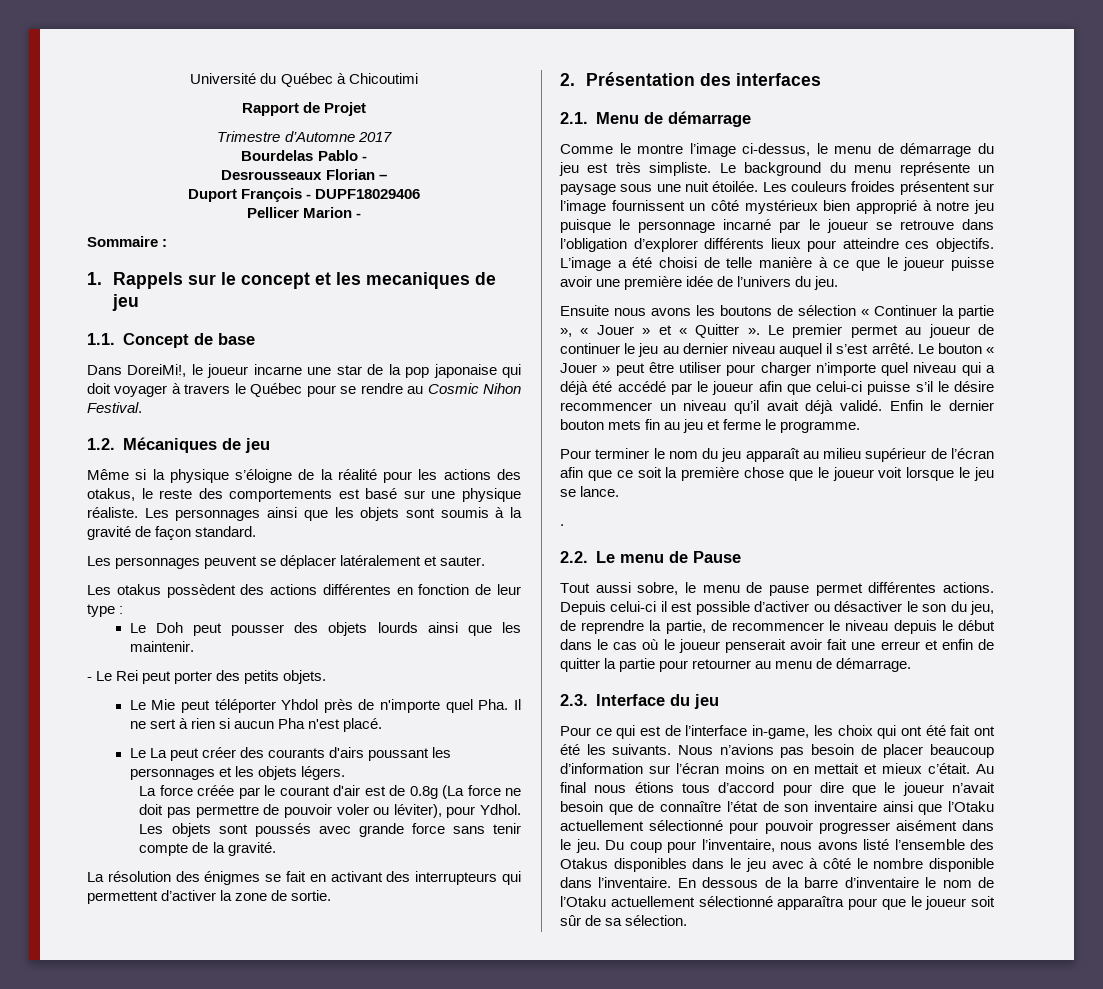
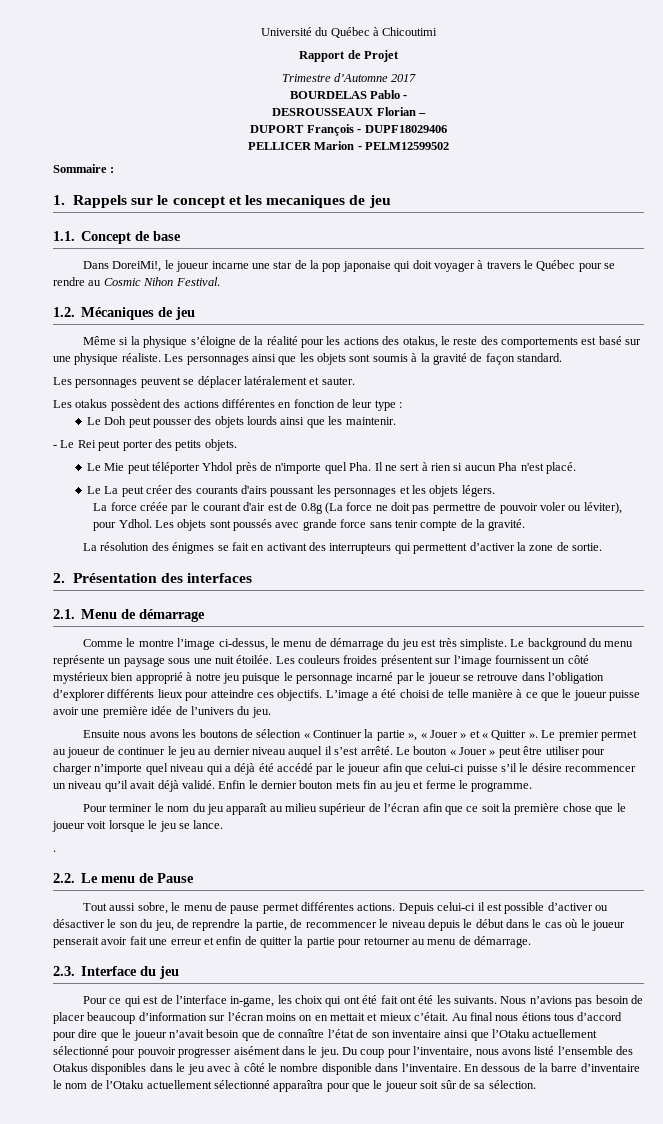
[241,150,314,161] Bourdelas -> [289,91,367,99] BOURDELAS
[221,170,323,180] Desrousseaux -> [272,108,374,116] DESROUSSEAUX
[187,189,237,202] Duport -> [250,125,305,133] DUPORT
[246,207,299,218] Pellicer -> [247,142,312,150] PELLICER
(362, 215) none -> [365,142,450,150] PELM12599502

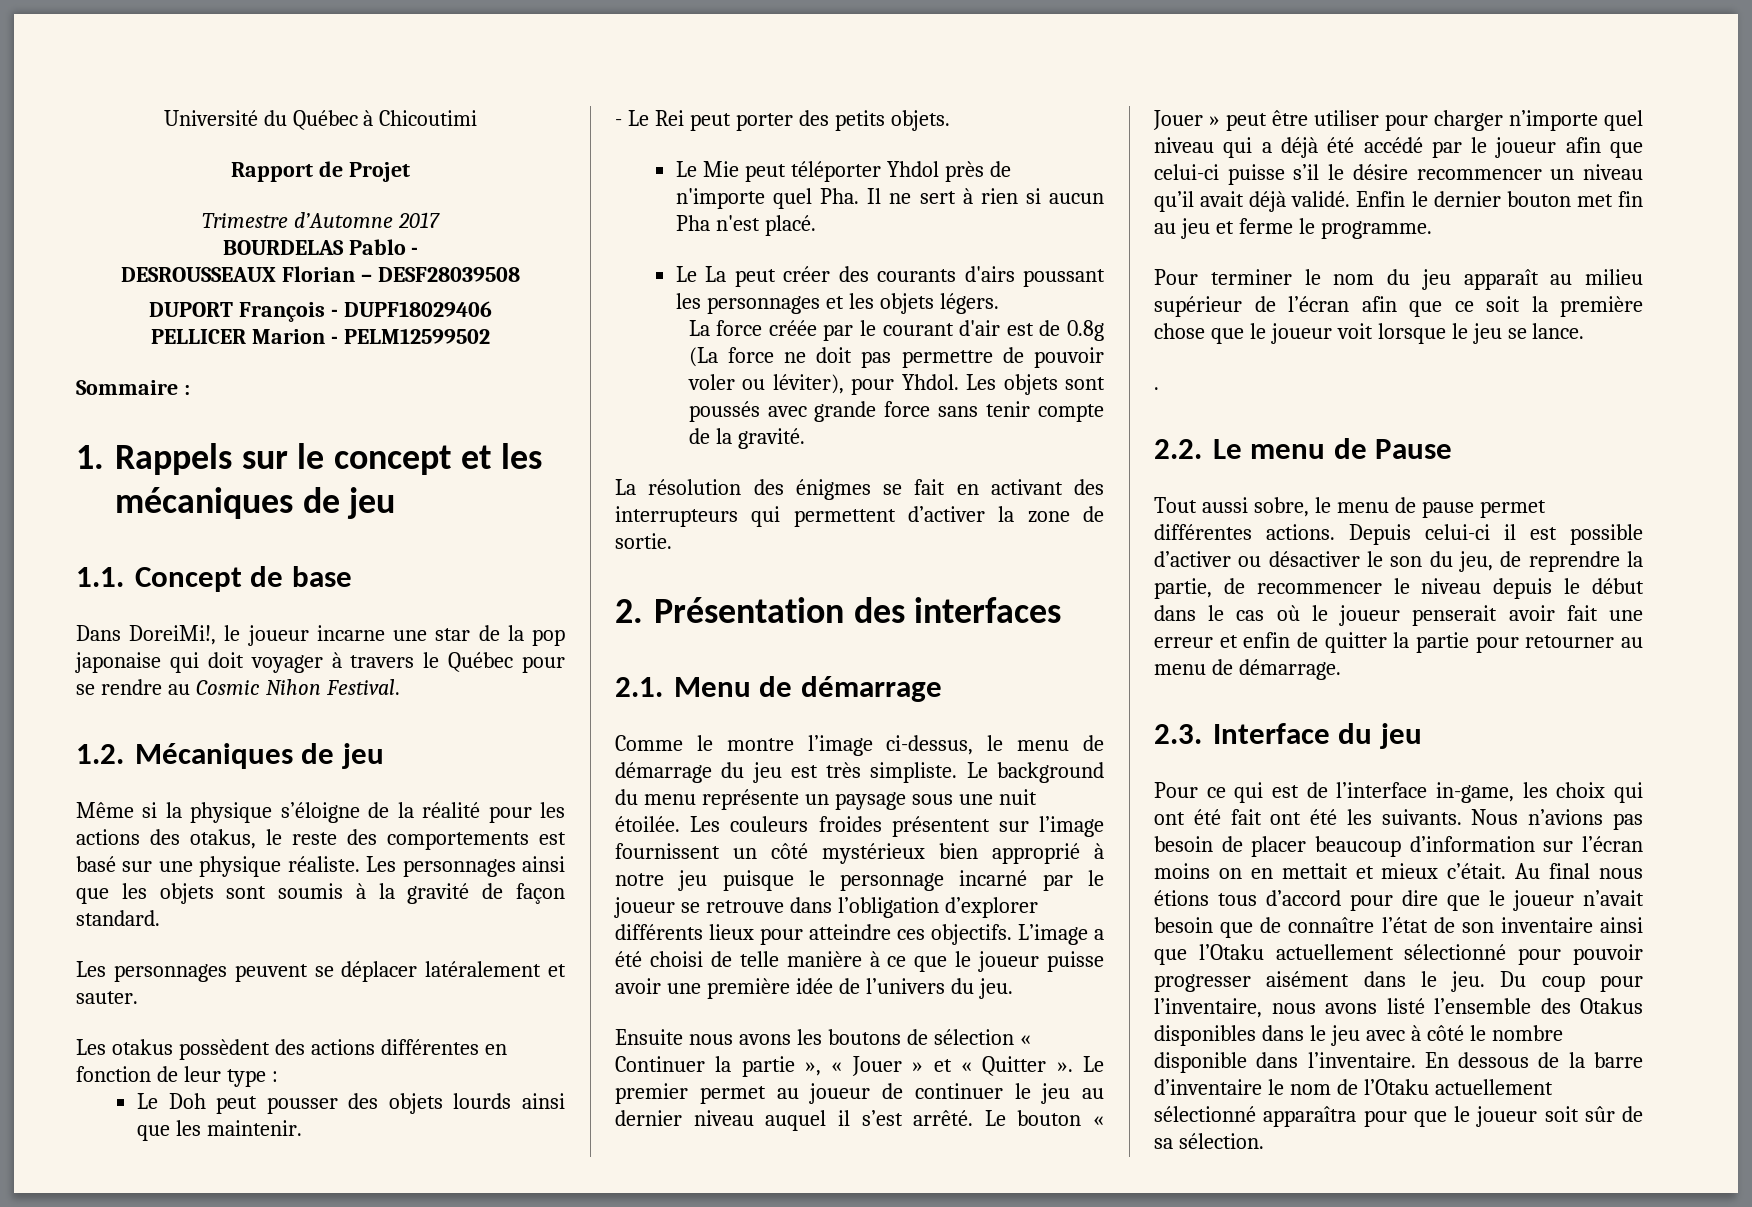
(426, 114) none -> [377,267,520,282] DESF28039508
[266,195,346,208] mecaniques -> [115,487,293,519] mécaniques
[118,519,152,528] Ydhol. -> [901,374,959,390] Yhdol.
[335,781,360,789] mets -> [1576,194,1613,207] met

